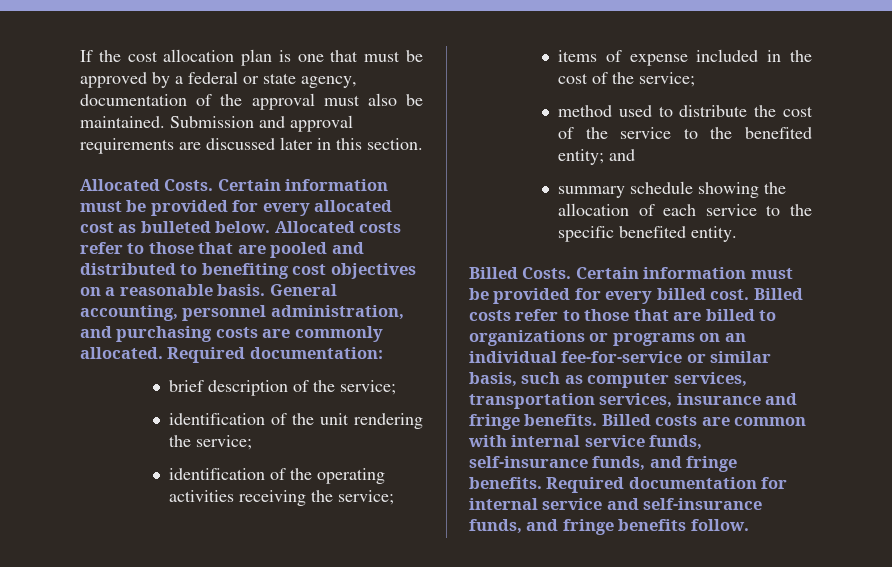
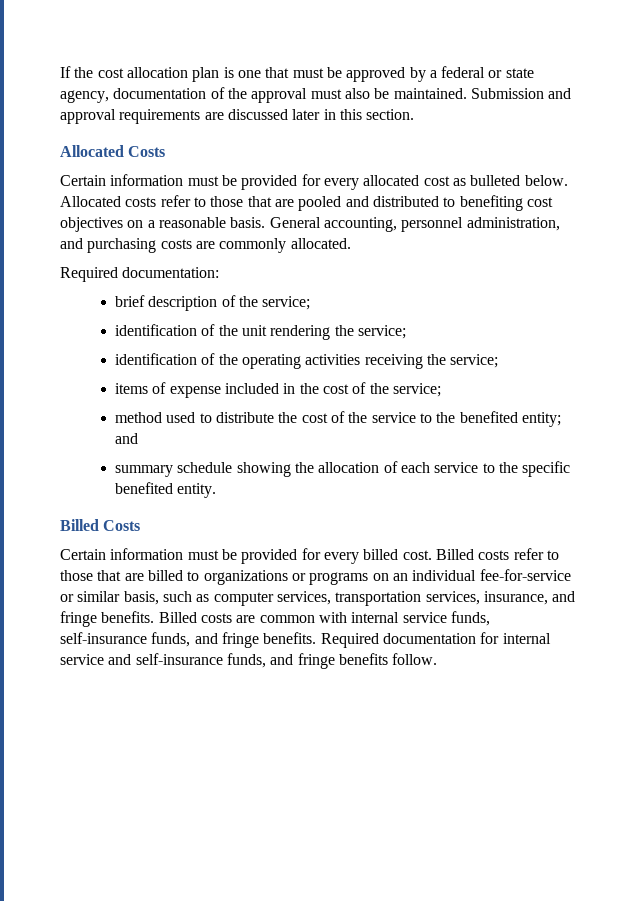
[164,179,214,191] Costs. -> [128,146,166,157] Costs //
(163, 353) none -> (351, 243) //
[522,267,572,279] Costs. -> [103,520,141,531] Costs //
[676,393,761,405] insurance -> [483,591,548,605] insurance,

